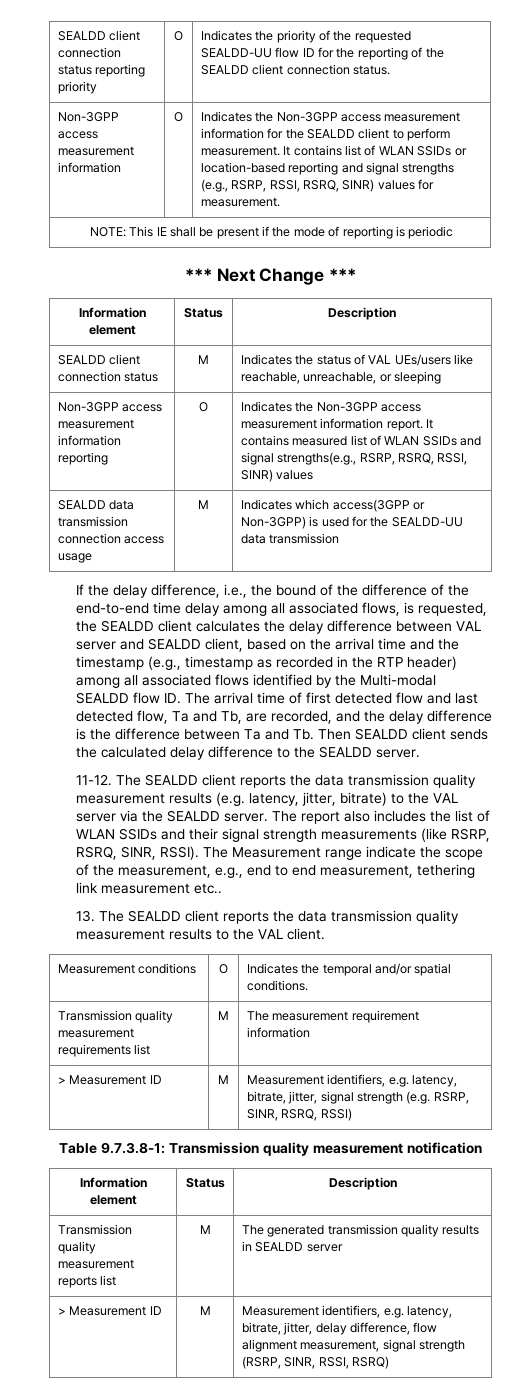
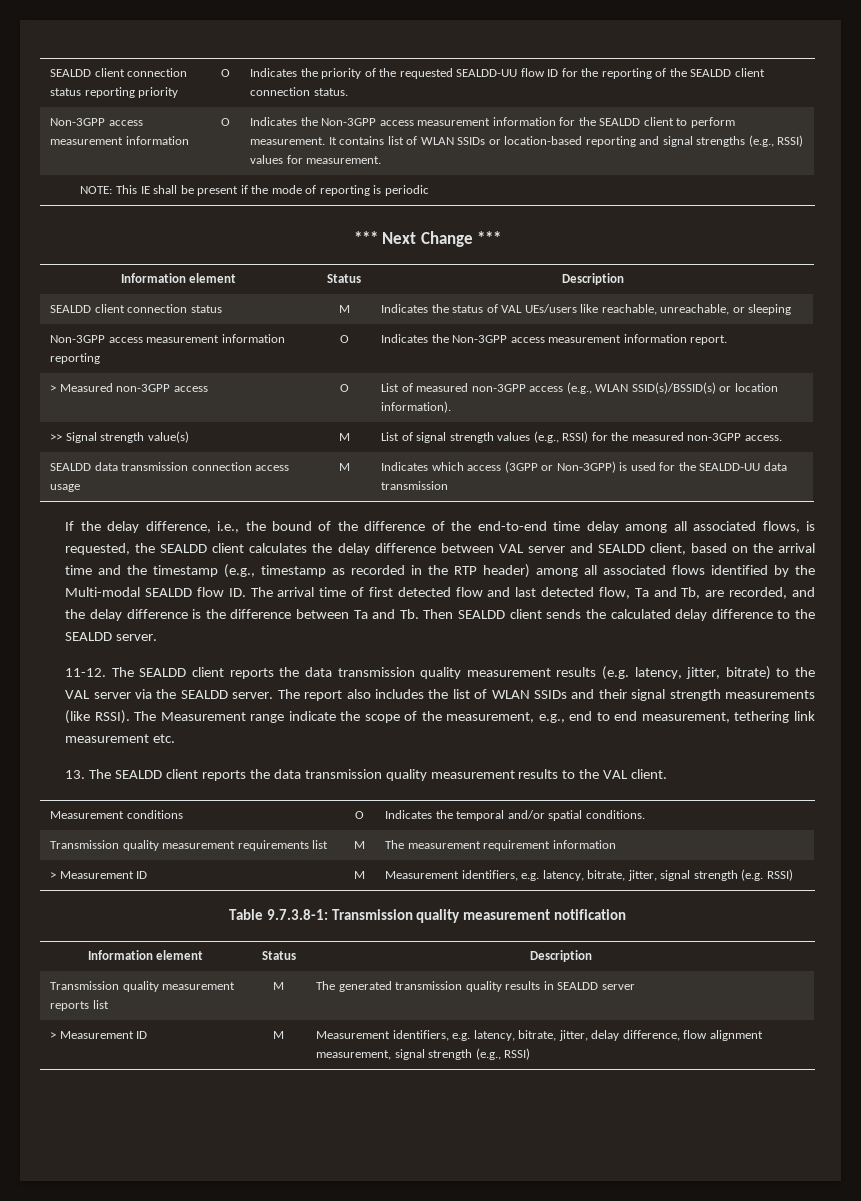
[231,179,375,192] RSRP, RSSI, RSRQ, SINR) -> [777,135,804,147] RSSI)
[426,419,434,429] [240,435,482,446] [240,452,468,465] [240,469,314,482] It contains measured list of WLAN SSIDs and signal strengths(e.g., RSRP, RSRQ, RSSI, SINR) values -> [50,383,208,392] [339,384,349,392] [381,382,778,394] [381,401,452,413] [50,431,189,443] [338,433,350,441] [381,431,782,443] // > Measured non-3GPP access | O | List of measured non-3GPP access (e.g., WLAN SSID(s)/BSSID(s) or location information). // >> Signal strength value(s) | M | List of signal strength values (e.g., RSSI) for the measured non-3GPP access.
[332,499,410,512] access(3GPP -> [467,461,538,473] access (3GPP
[450,828,490,842] [75,846,156,860] RSRP, RSRQ, SINR, -> (91, 717) none
[193,883,222,894] etc.. -> [153,734,176,743] etc.
[433,1092,469,1104] [246,1109,318,1121] RSRP, SINR, RSRQ, -> (764, 875) none
[241,1356,390,1369] (RSRP, SINR, RSSI, RSRQ) -> [475,1048,531,1060] (e.g., RSSI)

